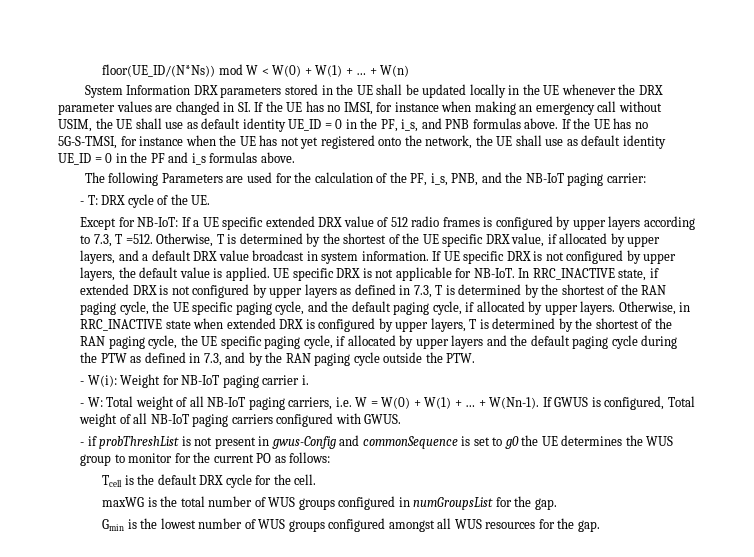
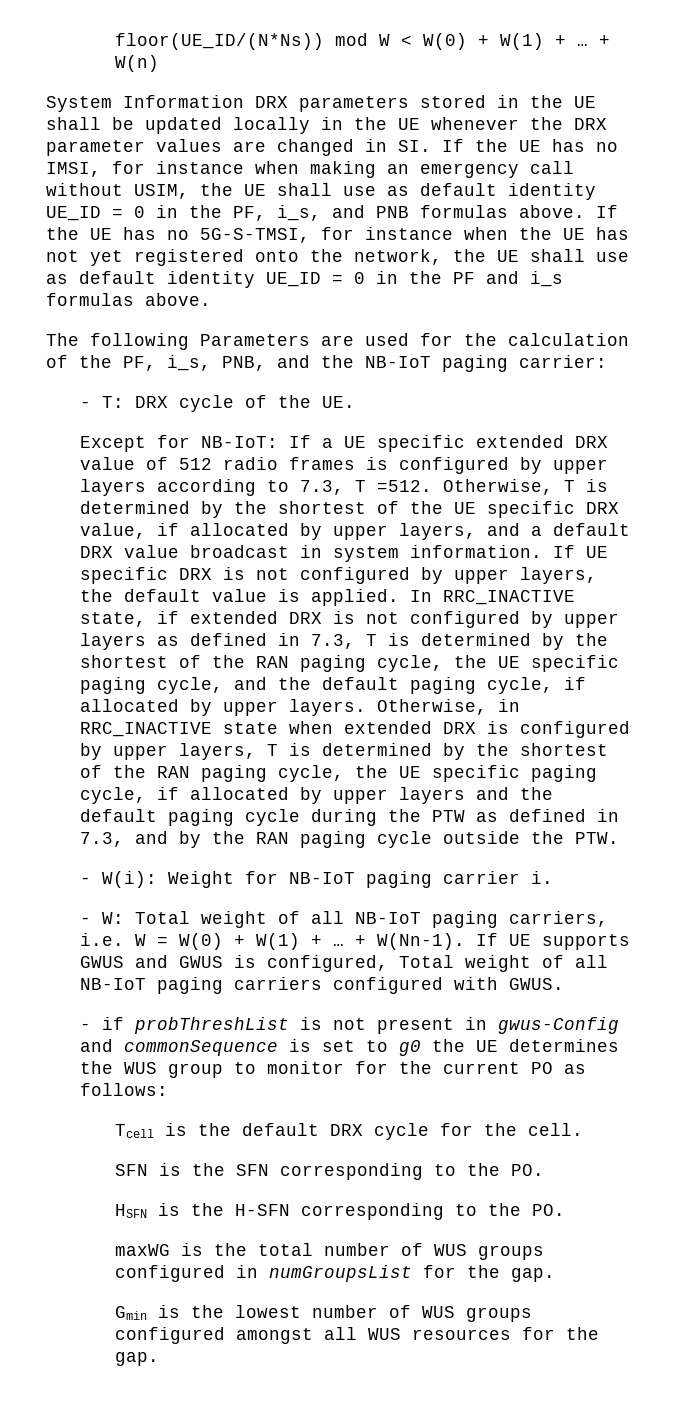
[273,267,515,281] UE specific DRX is not applicable for NB-IoT. -> (400, 597) none
(552, 402) none -> [509,934,631,950] [80,955,169,968] UE supports GWUS and
(317, 479) none -> [114,1163,544,1180] [114,1203,565,1220] // SFN is the SFN corresponding to the PO. // HSFN is the H-SFN corresponding to the PO.

